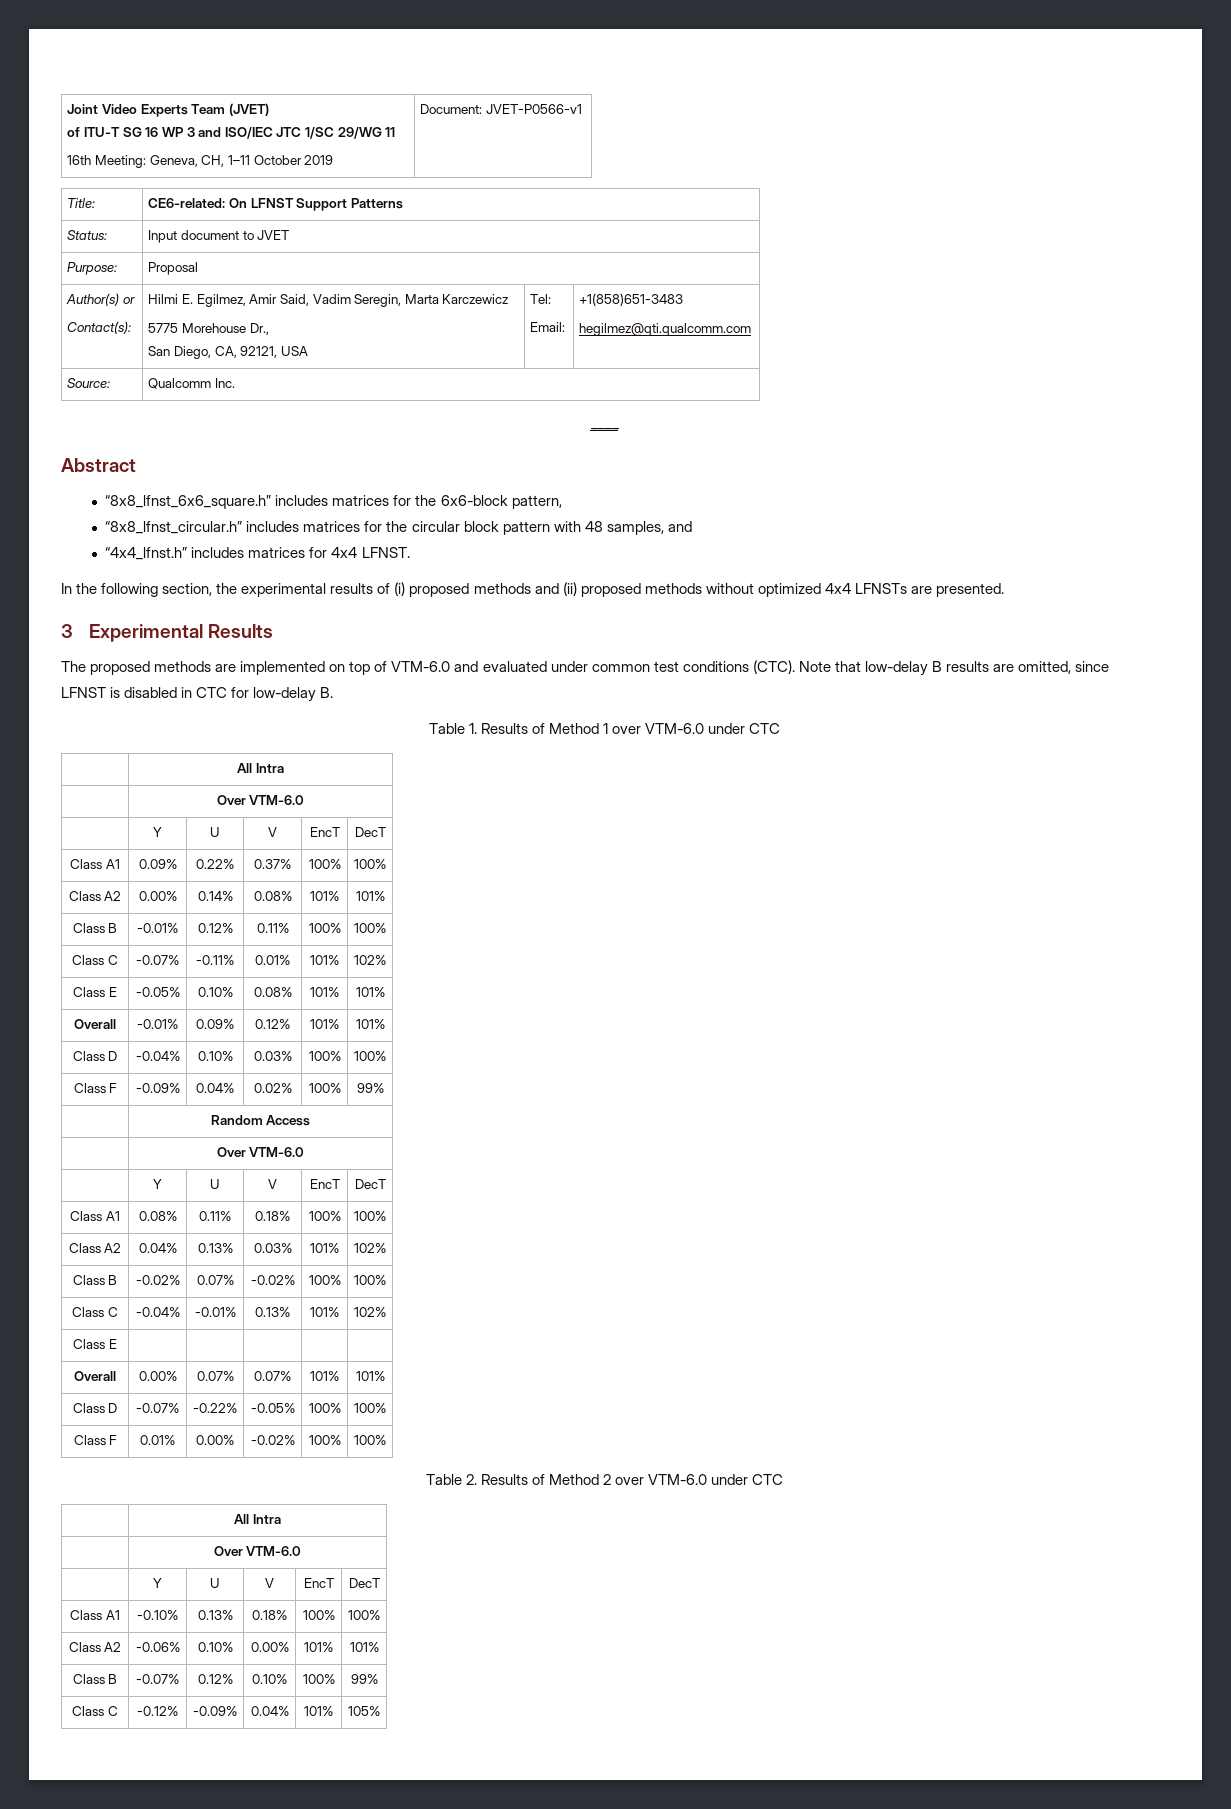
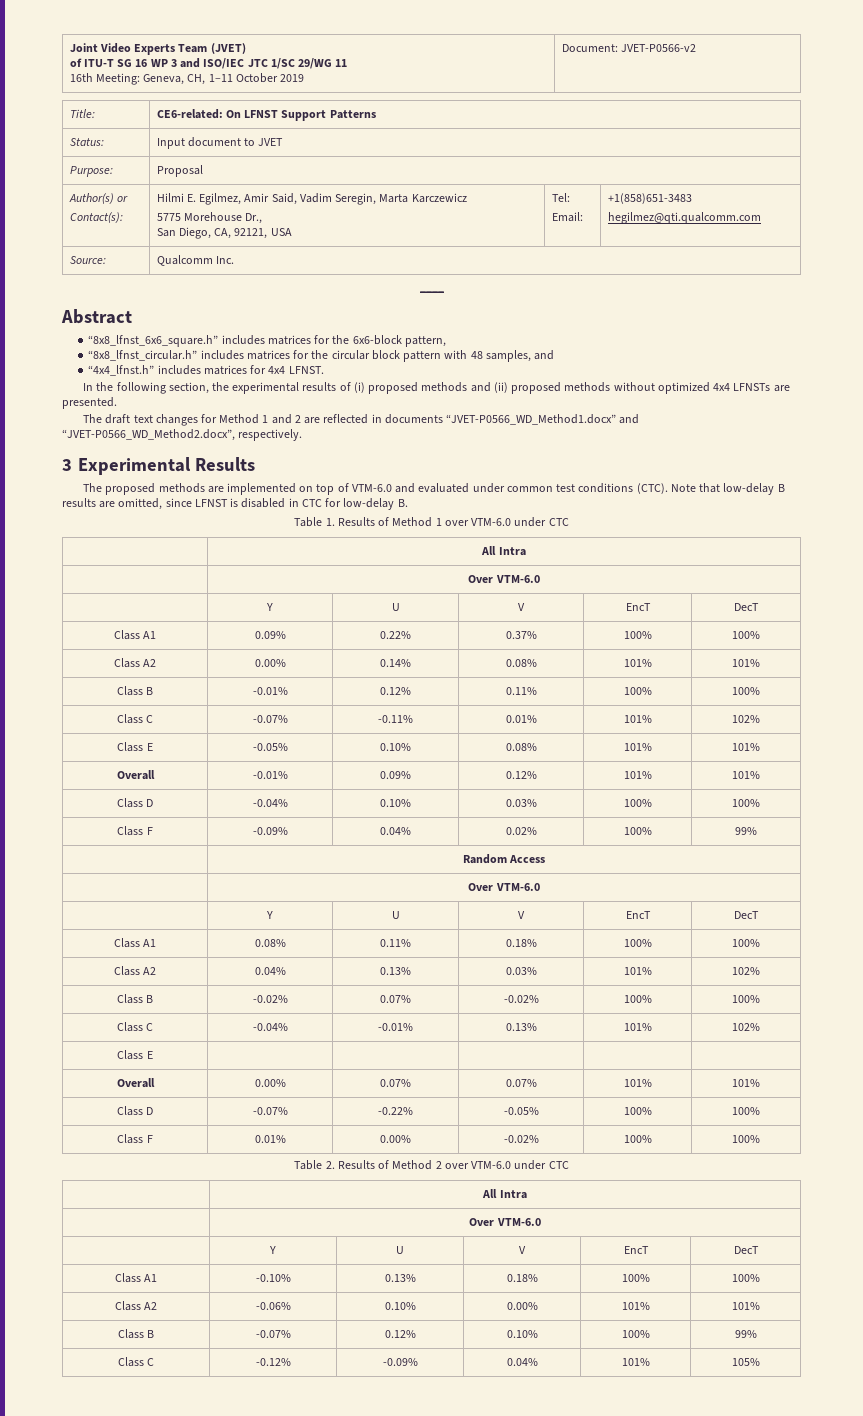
[485,104,582,114] JVET-P0566-v1 -> [620,44,696,52] JVET-P0566-v2
(1004, 590) none -> [83,414,640,426] [62,429,303,441] // The draft text changes for Method 1 and 2 are reflected in documents “JVET-P0566_WD_Method1.docx” and “JVET-P0566_WD_Method2.docx”, respectively.

